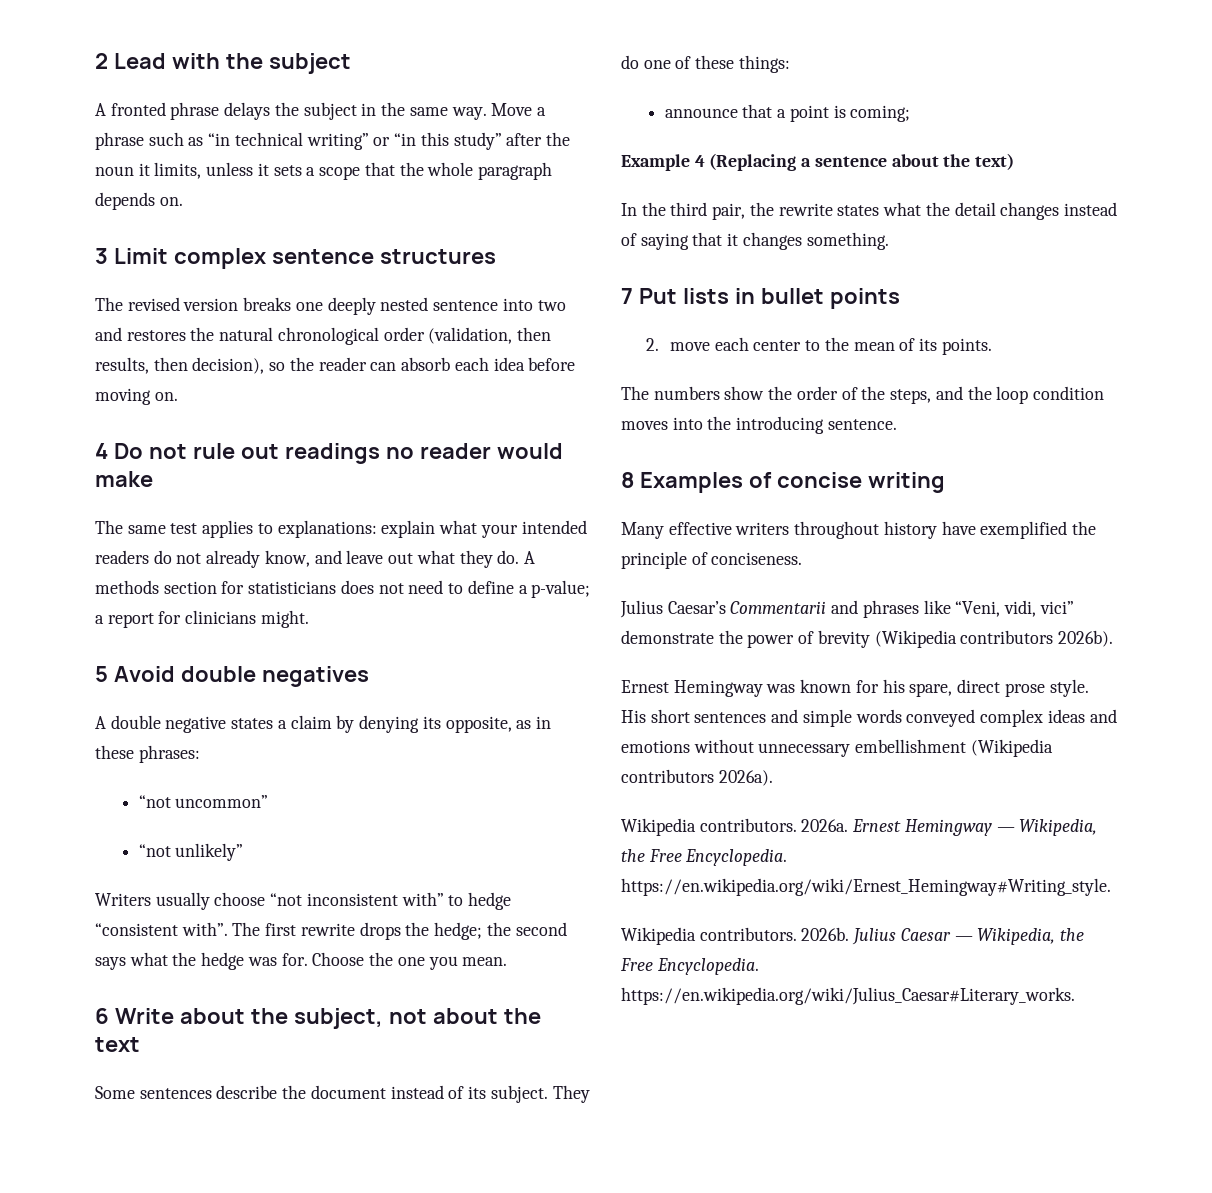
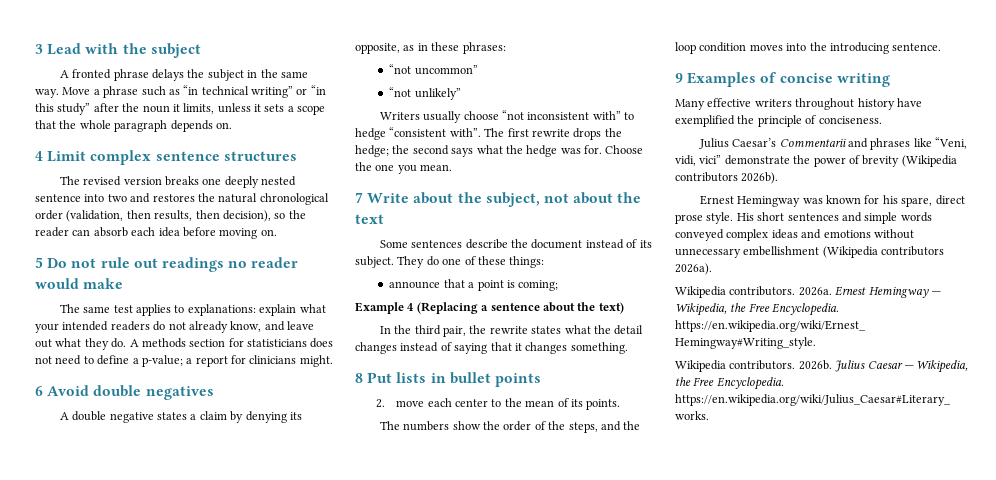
[95,53,108,69] 2 -> [35,44,43,54] 3
[95,248,108,264] 3 -> [35,151,43,161] 4
[95,443,108,459] 4 -> [35,257,43,268] 5
[95,666,108,682] 5 -> [35,386,43,396] 6
[95,1008,109,1024] 6 -> [355,192,363,203] 7
[621,288,633,304] 7 -> [355,373,363,383] 8
[621,472,634,488] 8 -> [675,73,683,83] 9

